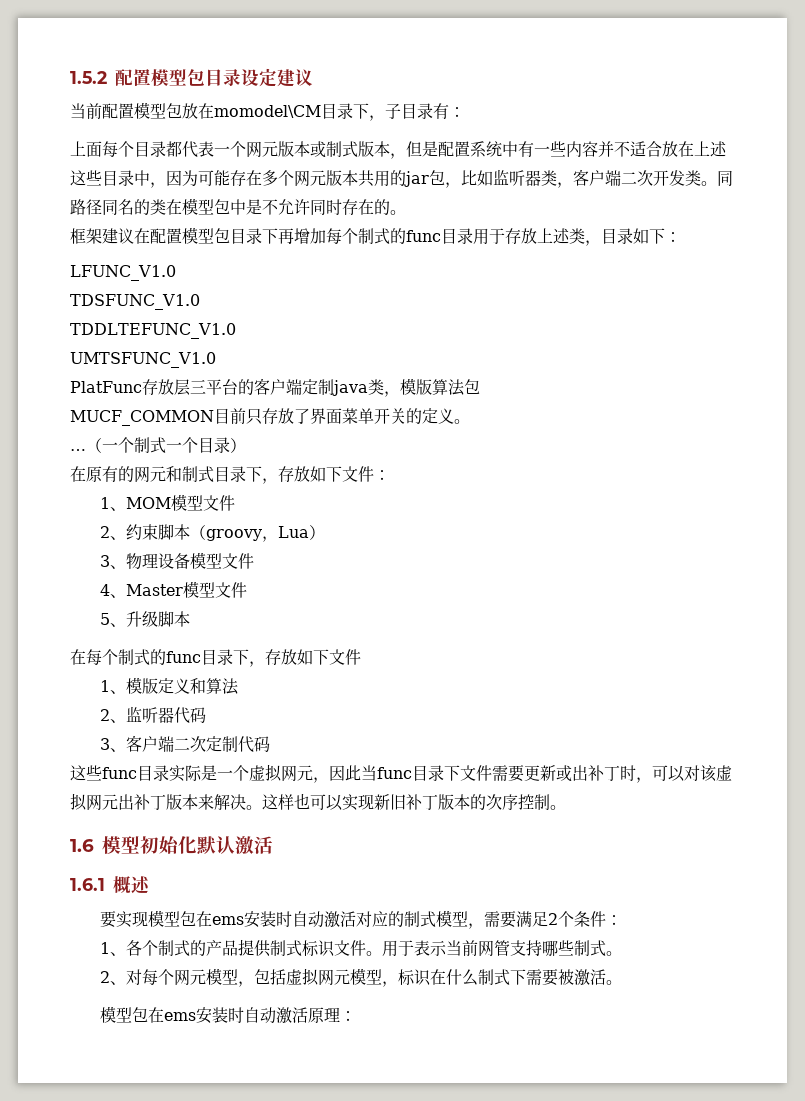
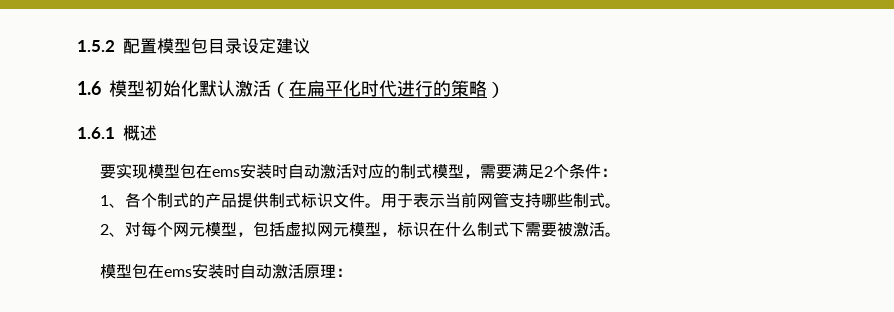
[70,102,465,121] [70,141,727,159] [70,169,733,188] [70,198,406,215] [70,227,681,246] [70,265,176,281] [70,294,200,310] [70,323,236,339] [70,352,216,368] [70,378,480,397] [70,408,470,426] [70,437,246,453] [70,466,390,484] [100,494,236,511] [100,524,326,542] [100,552,255,570] [100,581,248,598] [100,611,191,627] [70,649,361,667] [100,677,240,695] [100,706,207,724] [100,735,271,753] [70,764,732,783] [70,793,566,811] // 当前配置模型包放在momodel\CM目录下，子目录有： // 上面每个目录都代表一个网元版本或制式版本，但是配置系统中有一些内容并不适合放在上述这些目录中，因为可能存在多个网元版本共用的jar包，比如监听器类，客户端二次开发类。同路径同名的类在模型包中是不允许同时存在的。 // 框架建议在配置模型包目录下再增加每个制式的func目录用于存放上述类，目录如下： // LFUNC_V1.0 // TDSFUNC_V1.0 // TDDLTEFUNC_V1.0 // UMTSFUNC_V1.0 // PlatFunc存放层三平台的客户端定制java类，模版算法包 // MUCF_COMMON目前只存放了界面菜单开关的定义。 // …（一个制式一个目录） // 在原有的网元和制式目录下，存放如下文件： // 1、MOM模型文件 // 2、约束脚本（groovy，Lua） // 3、物理设备模型文件 // 4、Master模型文件 // 5、升级脚本 // 在每个制式的func目录下，存放如下文件 // 1、模版定义和算法 // 2、监听器代码 // 3、客户端二次定制代码 // 这些func目录实际是一个虚拟网元，因此当func目录下文件需要更新或出补丁时，可以对该虚拟网元出补丁版本来解决。这样也可以实现新旧补丁版本的次序控制。 -> (310, 46) none
(273, 845) none -> [271,80,505,98] （在扁平化时代进行的策略）

